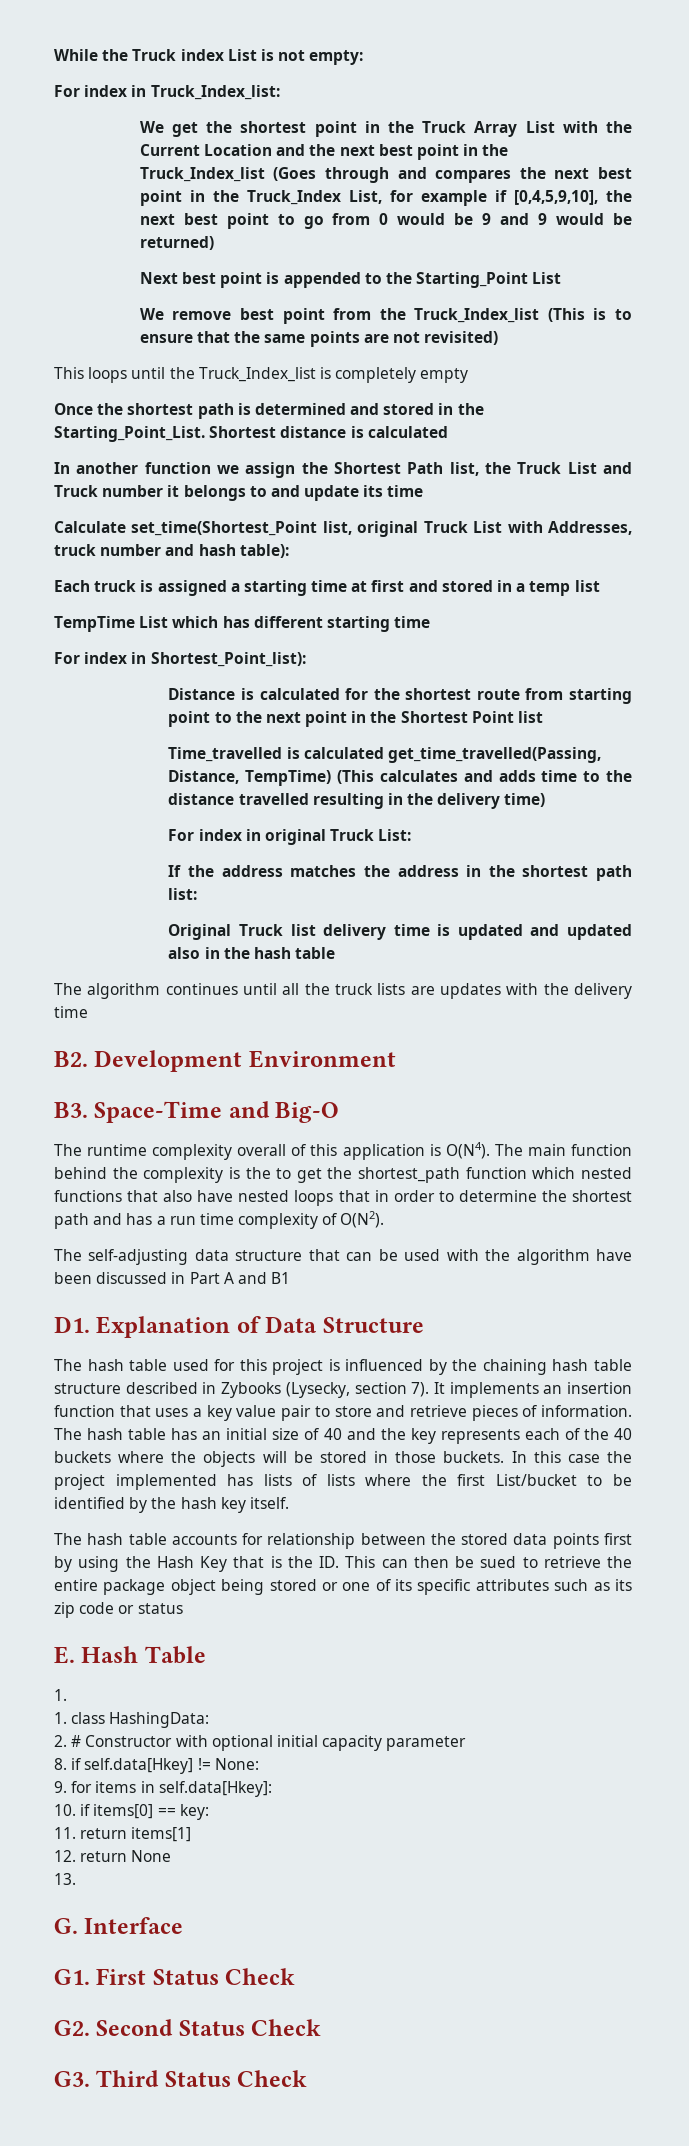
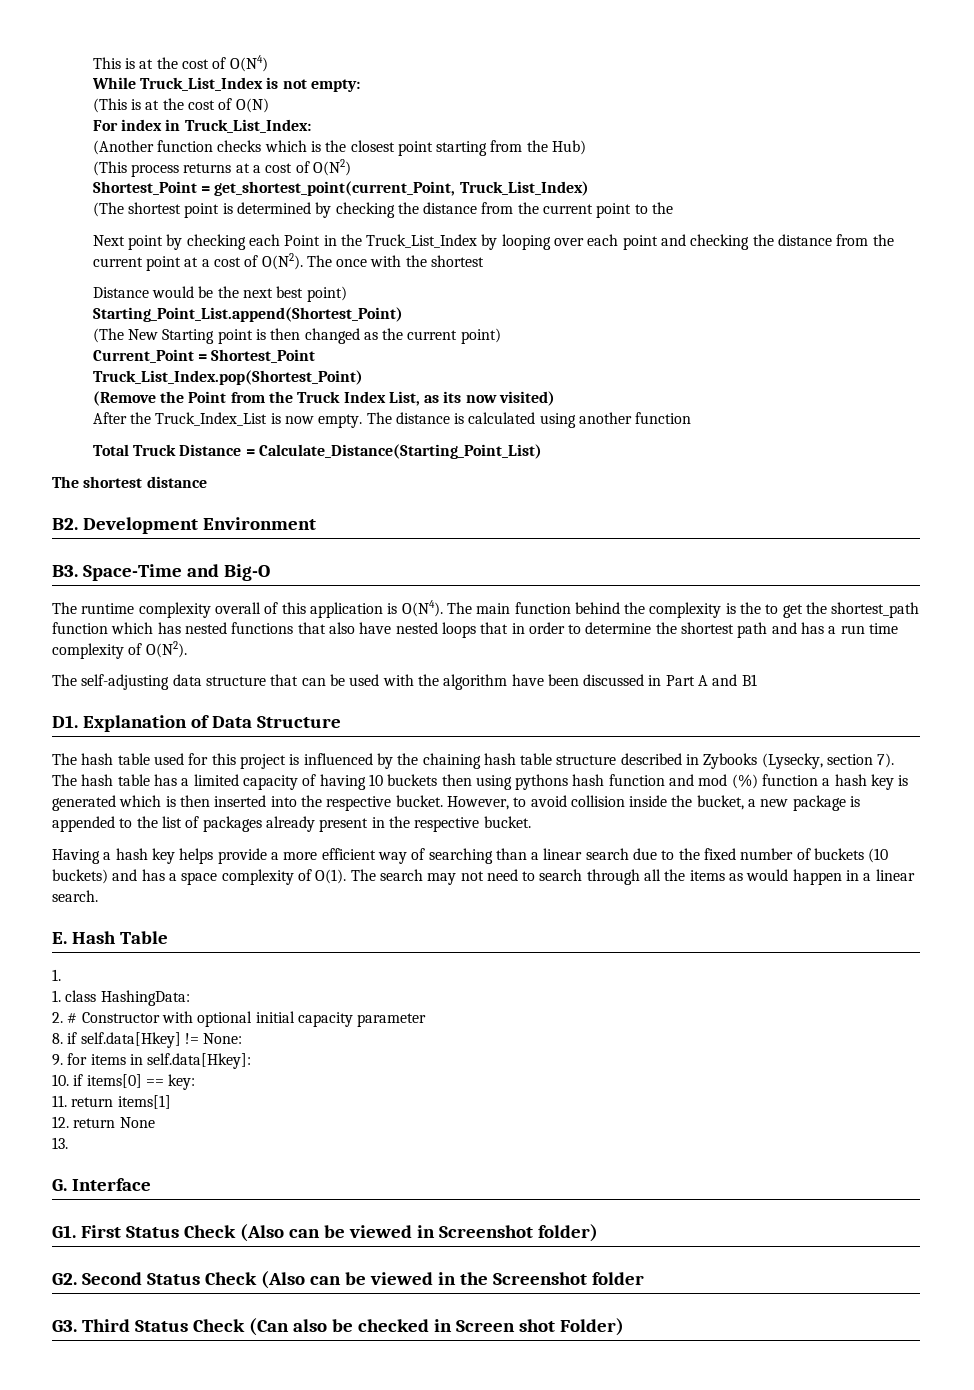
[54,49,364,65] [54,85,280,100] [139,121,633,137] [139,144,509,160] [139,167,632,183] [139,190,633,206] [139,213,632,229] [139,236,214,250] [139,272,562,288] [139,308,632,324] [139,331,499,347] [54,367,469,383] [54,403,484,419] [54,426,448,442] [54,462,632,478] [54,485,424,501] [54,521,633,537] [54,544,289,558] [54,580,600,596] [54,616,431,632] [54,652,306,667] [168,688,632,704] [168,711,544,727] [168,747,601,763] [168,770,632,786] [168,793,546,809] [168,829,412,845] [168,865,632,881] [168,888,198,900] [168,924,632,940] [168,947,336,959] [54,983,632,999] [54,1006,88,1018] While the Truck index List is not empty: // For index in Truck_Index_list: // We get the shortest point in the Truck Array List with the Current Location and the next best point in the Truck_Index_list (Goes through and compares the next best point in the Truck_Index List, for example if [0,4,5,9,10], the next best point to go from 0 would be 9 and 9 would be returned) // Next best point is appended to the Starting_Point List // We remove best point from the Truck_Index_list (This is to ensure that the same points are not revisited) // This loops until the Truck_Index_list is completely empty // Once the shortest path is determined and stored in the Starting_Point_List. Shortest distance is calculated // In another function we assign the Shortest Path list, the Truck List and Truck number it belongs to and update its time // Calculate set_time(Shortest_Point list, original Truck List with Addresses, truck number and hash table): // Each truck is assigned a starting time at first and stored in a temp list // TempTime List which has different starting time // For index in Shortest_Point_list): // Distance is calculated for the shortest route from starting point to the next point in the Shortest Point list // Time_travelled is calculated get_time_travelled(Passing, Distance, TempTime) (This calculates and adds time to the distance travelled resulting in the delivery time) // For index in original Truck List: // If the address matches the address in the shortest path list: // Original Truck list delivery time is updated and updated also in the hash table // The algorithm continues until all the truck lists are updates with the delivery time -> [92,55,268,72] [91,77,360,92] [92,98,269,113] [92,119,311,133] [92,140,587,156] [92,159,351,177] [92,181,589,196] [92,202,674,218] [92,234,894,250] [92,253,485,271] [92,286,347,302] [92,307,403,322] [92,328,501,344] [92,349,316,363] [92,370,363,385] [92,391,556,406] [92,412,692,428] [92,444,542,459] [52,476,207,488] This is at the cost of O(N4) // While Truck_List_Index is not empty: // (This is at the cost of O(N) // For index in Truck_List_Index: // (Another function checks which is the closest point starting from the Hub) // (This process returns at a cost of O(N2) // Shortest_Point = get_shortest_point(current_Point, Truck_List_Index) // (The shortest point is determined by checking the distance from the current point to the // Next point by checking each Point in the Truck_List_Index by looping over each point and checking the distance from the current point at a cost of O(N2). The once with the shortest // Distance would be the next best point) // Starting_Point_List.append(Shortest_Point) // (The New Starting point is then changed as the current point) // Current_Point = Shortest_Point // Truck_List_Index.pop(Shortest_Point) // (Remove the Point from the Truck Index List, as its now visited) // After the Truck_Index_List is now empty. The distance is calculated using another function // Total Truck Distance = Calculate_Distance(Starting_Point_List) // The shortest distance
(576, 1173) none -> [157,622,181,634] has
[433,1382,632,1398] [54,1405,632,1421] [54,1428,632,1444] [54,1451,632,1467] [54,1474,632,1490] [54,1497,289,1513] [54,1533,632,1549] [54,1556,632,1572] [54,1579,632,1595] [54,1602,183,1618] It implements an insertion function that uses a key value pair to store and retrieve pieces of information. The hash table has an initial size of 40 and the key represents each of the 40 buckets where the objects will be stored in those buckets. In this case the project implemented has lists of lists where the first List/bucket to be identified by the hash key itself. // The hash table accounts for relationship between the stored data points first by using the Hash Key that is the ID. This can then be sued to retrieve the entire package object being stored or one of its specific attributes such as its zip code or status -> [52,774,909,790] [52,795,861,811] [52,816,531,832] [52,848,889,864] [52,869,915,885] [52,890,98,902] The hash table has a limited capacity of having 10 buckets then using pythons hash function and mod (%) function a hash key is generated which is then inserted into the respective bucket. However, to avoid collision inside the bucket, a new package is appended to the list of packages already present in the respective bucket. // Having a hash key helps provide a more efficient way of searching than a linear search due to the fixed number of buckets (10 buckets) and has a space complexity of O(1). The search may not need to search through all the items as would happen in a linear search.
[54,2019,322,2036] [54,2070,308,2087] // G2. Second Status Check // G3. Third Status Check -> [239,1224,598,1242] [52,1271,644,1289] [52,1318,624,1336] (Also can be viewed in Screenshot folder) // G2. Second Status Check (Also can be viewed in the Screenshot folder // G3. Third Status Check (Can also be checked in Screen shot Folder)

